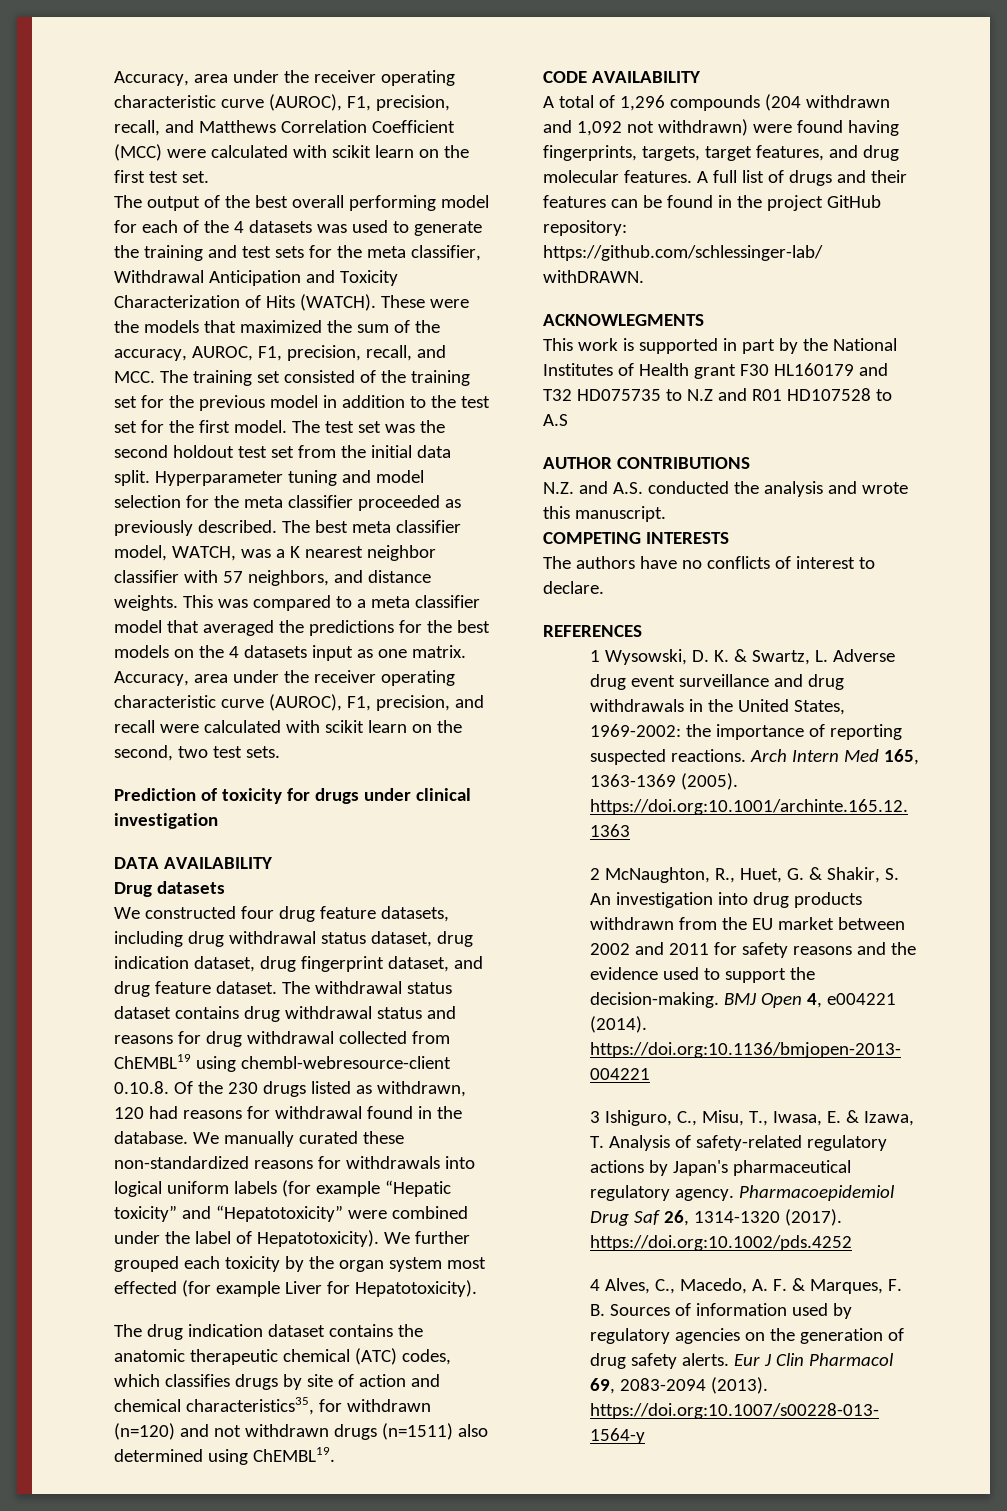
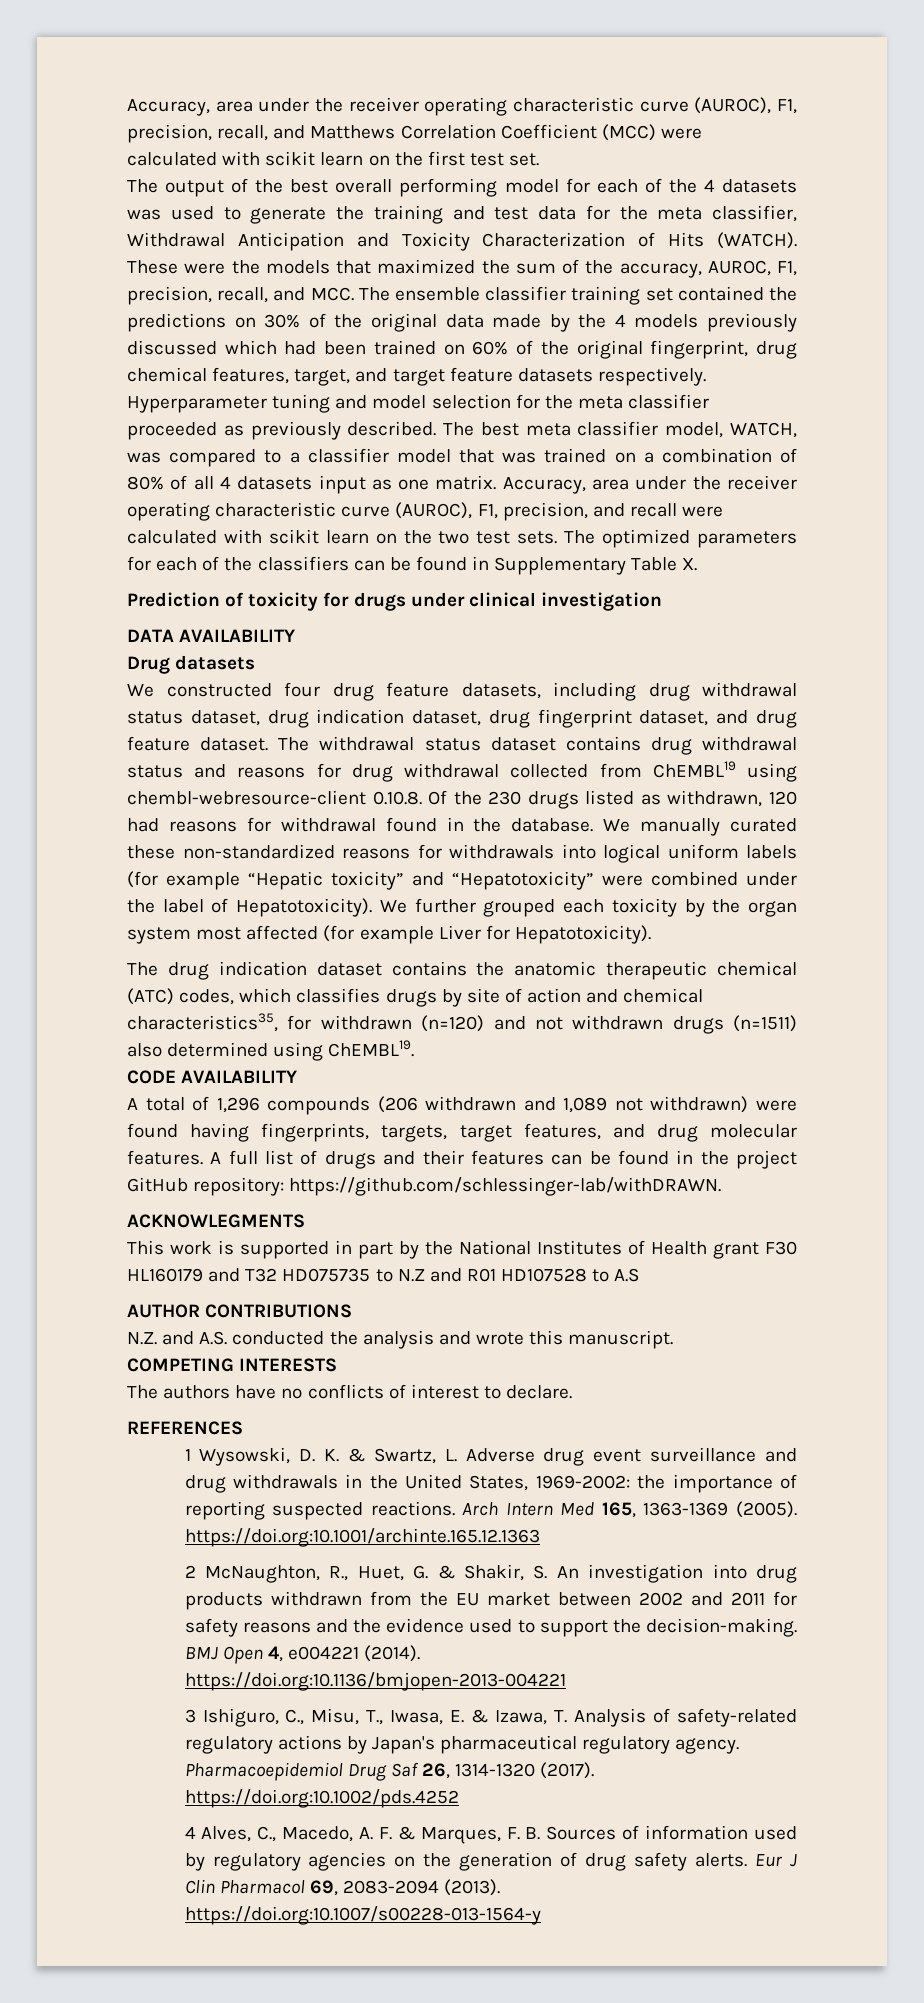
[274,246,304,258] sets -> [538,206,576,220] data
[192,370,470,386] [114,395,490,411] [114,420,445,433] [114,445,451,458] [114,470,150,486] training set consisted of the training set for the previous model in addition to the test set for the first model. The test set was the second holdout test set from the initial data split. -> [395,286,798,305] [127,313,797,332] [127,340,798,359] [127,367,706,386] ensemble classifier training set contained the predictions on 30% of the original data made by the 4 models previously discussed which had been trained on 60% of the original fingerprint, drug chemical features, target, and target feature datasets respectively.
[275,545,436,561] [114,570,431,586] [114,595,248,611] a K nearest neighbor classifier with 57 neighbors, and distance weights. This was -> (161, 457) none
[370,596,410,608] meta -> (300, 457) none
[202,620,490,636] [114,645,224,658] averaged the predictions for the best models on the -> [502,448,798,463] [127,475,214,490] was trained on a combination of 80% of all
[114,745,173,761] second, -> (432, 537) none
(280, 752) none -> [564,529,797,548] [127,556,698,575] The optimized parameters for each of the classifiers can be found in Supplementary Table X.
[114,1281,177,1294] effected -> [246,925,319,940] affected
[764,94,801,111] (204 -> [377,1096,418,1113] (206
[576,121,622,136] 1,092 -> [563,1097,608,1113] 1,089

